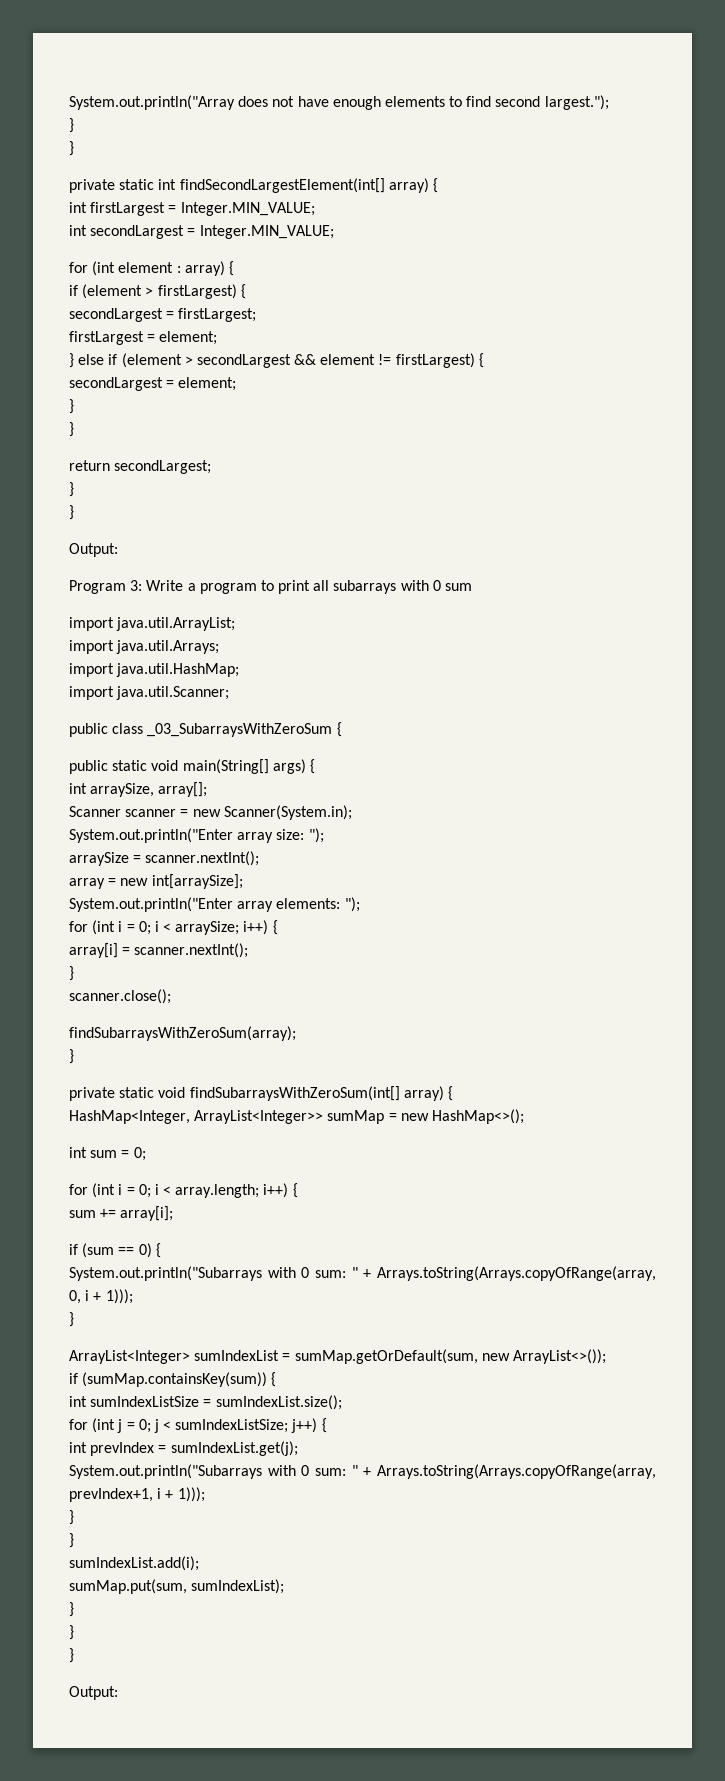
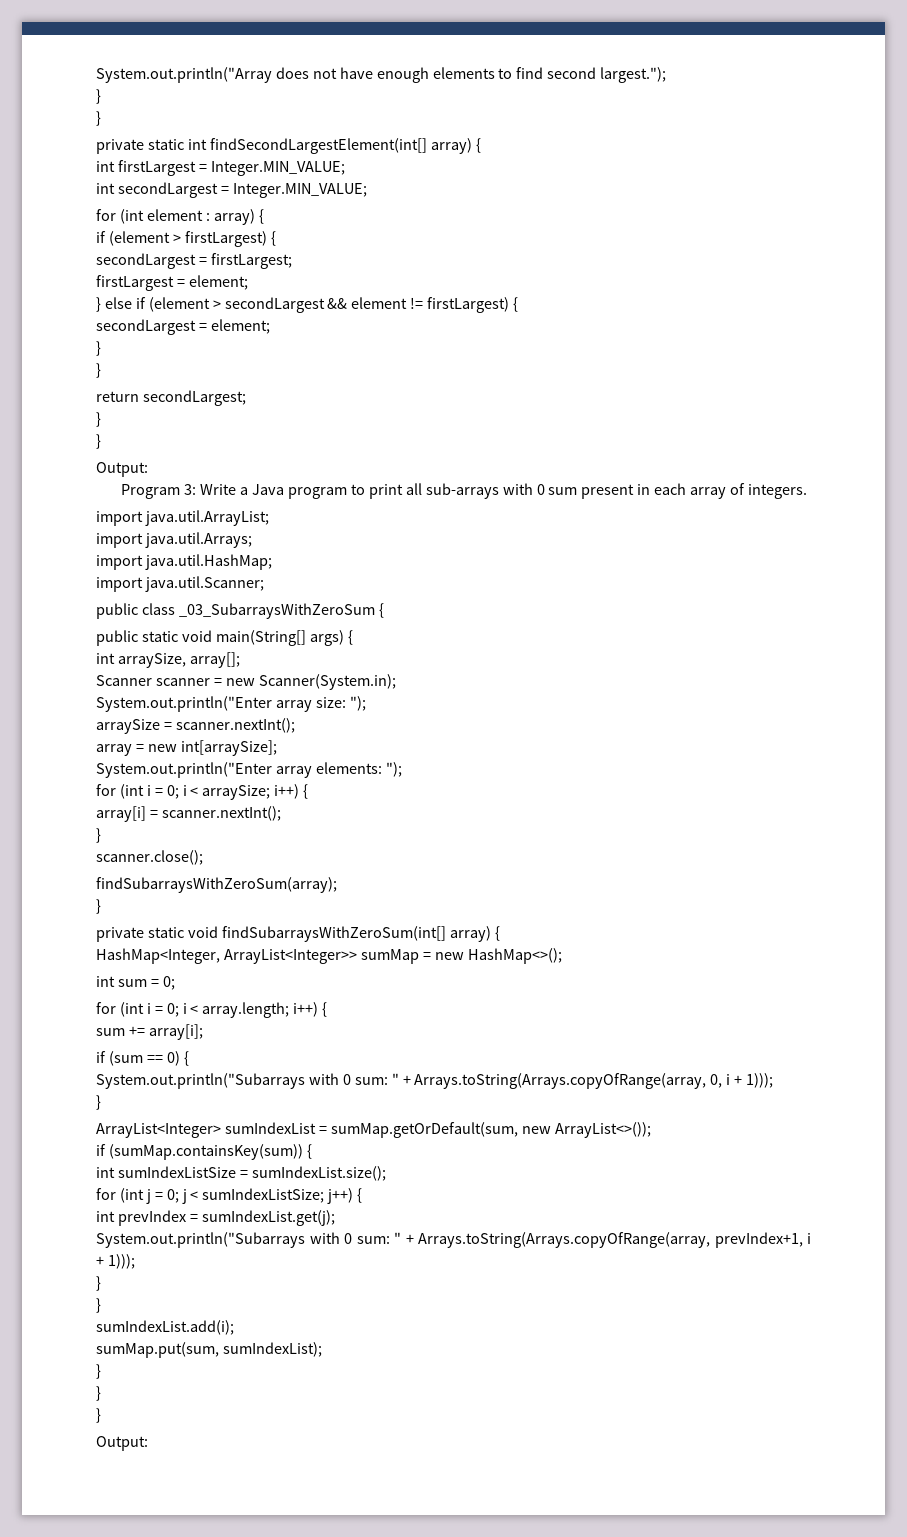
(196, 587) none -> [252,484,285,495] Java
[333,580,397,594] subarrays -> [425,483,499,499] sub-arrays
(473, 587) none -> [581,483,807,499] present in each array of integers.

